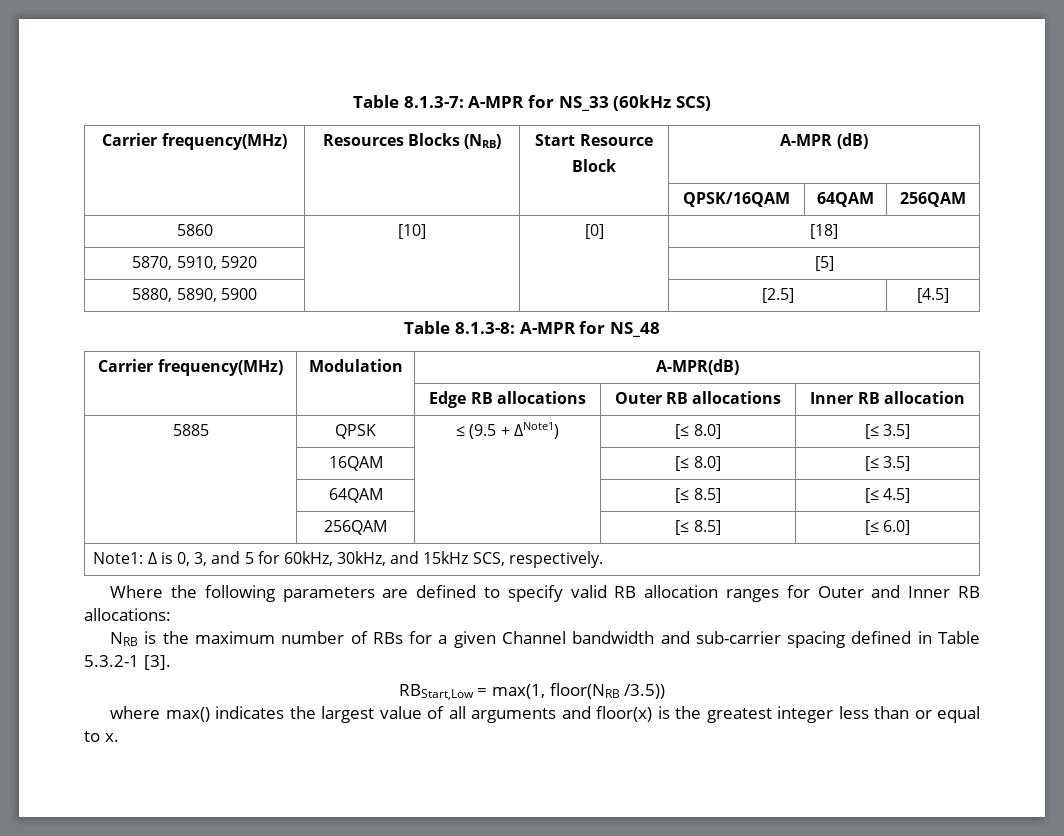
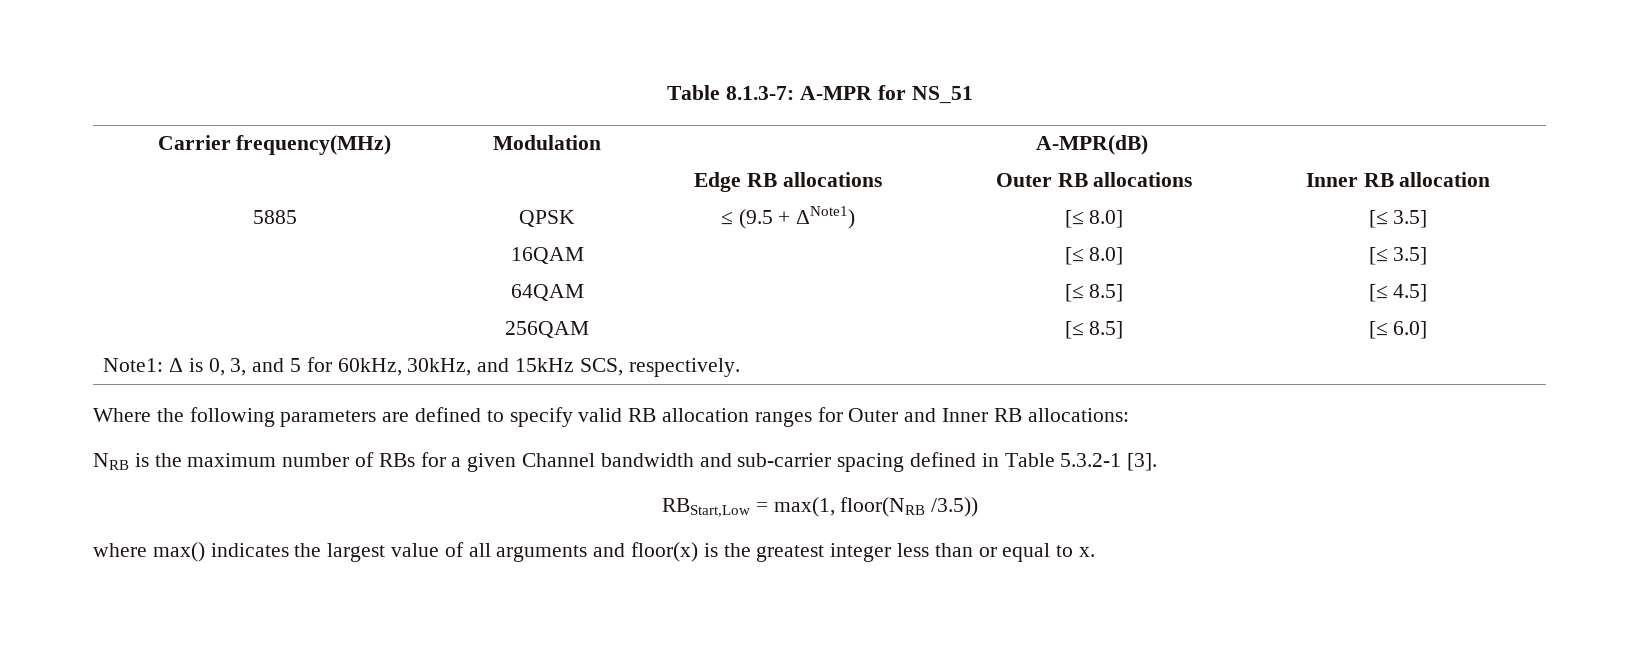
[558,95,711,111] [102,133,287,150] [322,133,502,149] [535,134,653,146] [572,159,616,172] [780,133,868,149] [683,192,790,207] [817,192,874,207] [900,192,966,207] [176,224,213,236] [398,224,426,239] [584,224,604,239] [810,224,838,239] [132,256,257,270] [814,256,834,271] [132,288,257,302] [761,288,794,303] [917,288,949,303] [404,321,660,337] NS_33 (60kHz SCS) // Carrier frequency(MHz) | Resources Blocks (NRB) | Start Resource // Block | A-MPR (dB) // | | | QPSK/16QAM | 64QAM | 256QAM // 5860 | [10] | [0] | [18] // 5870, 5910, 5920 | | | [5] // 5880, 5890, 5900 | | | [2.5] | [4.5] // Table 8.1.3-8: A-MPR for NS_48 -> [911,86,973,104] NS_51

